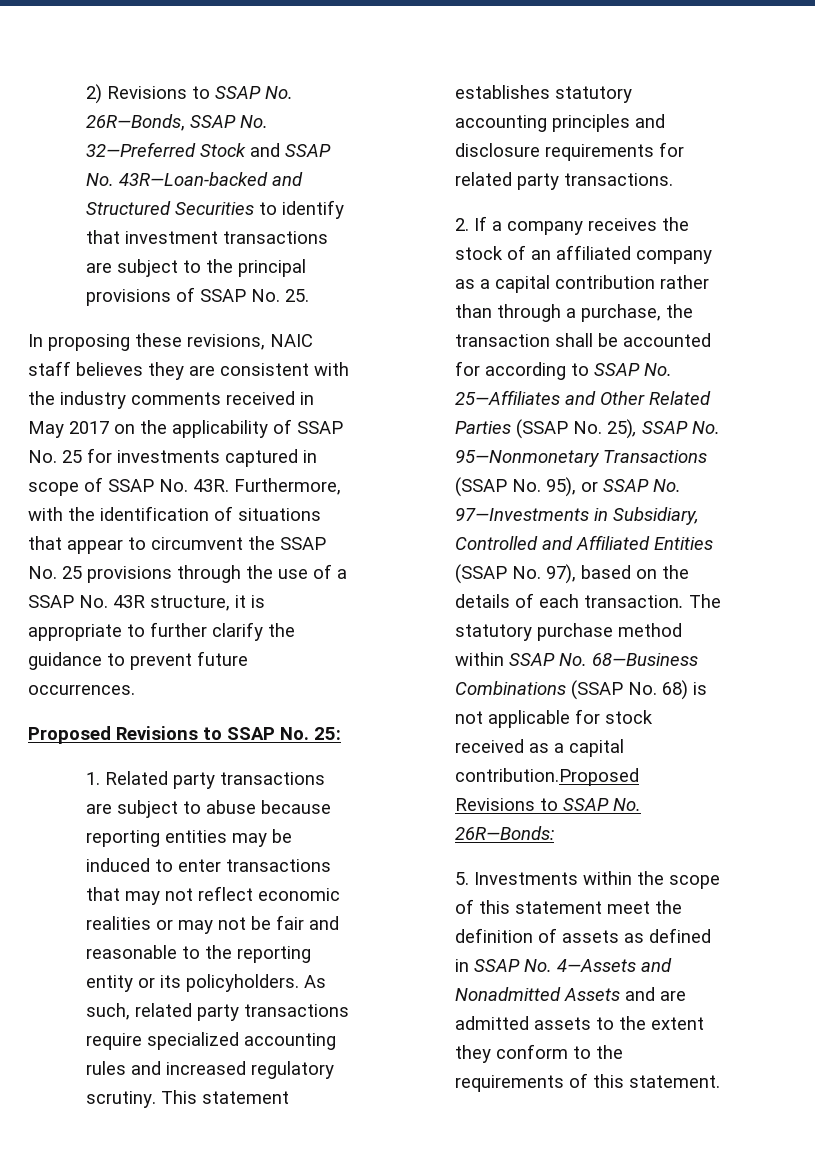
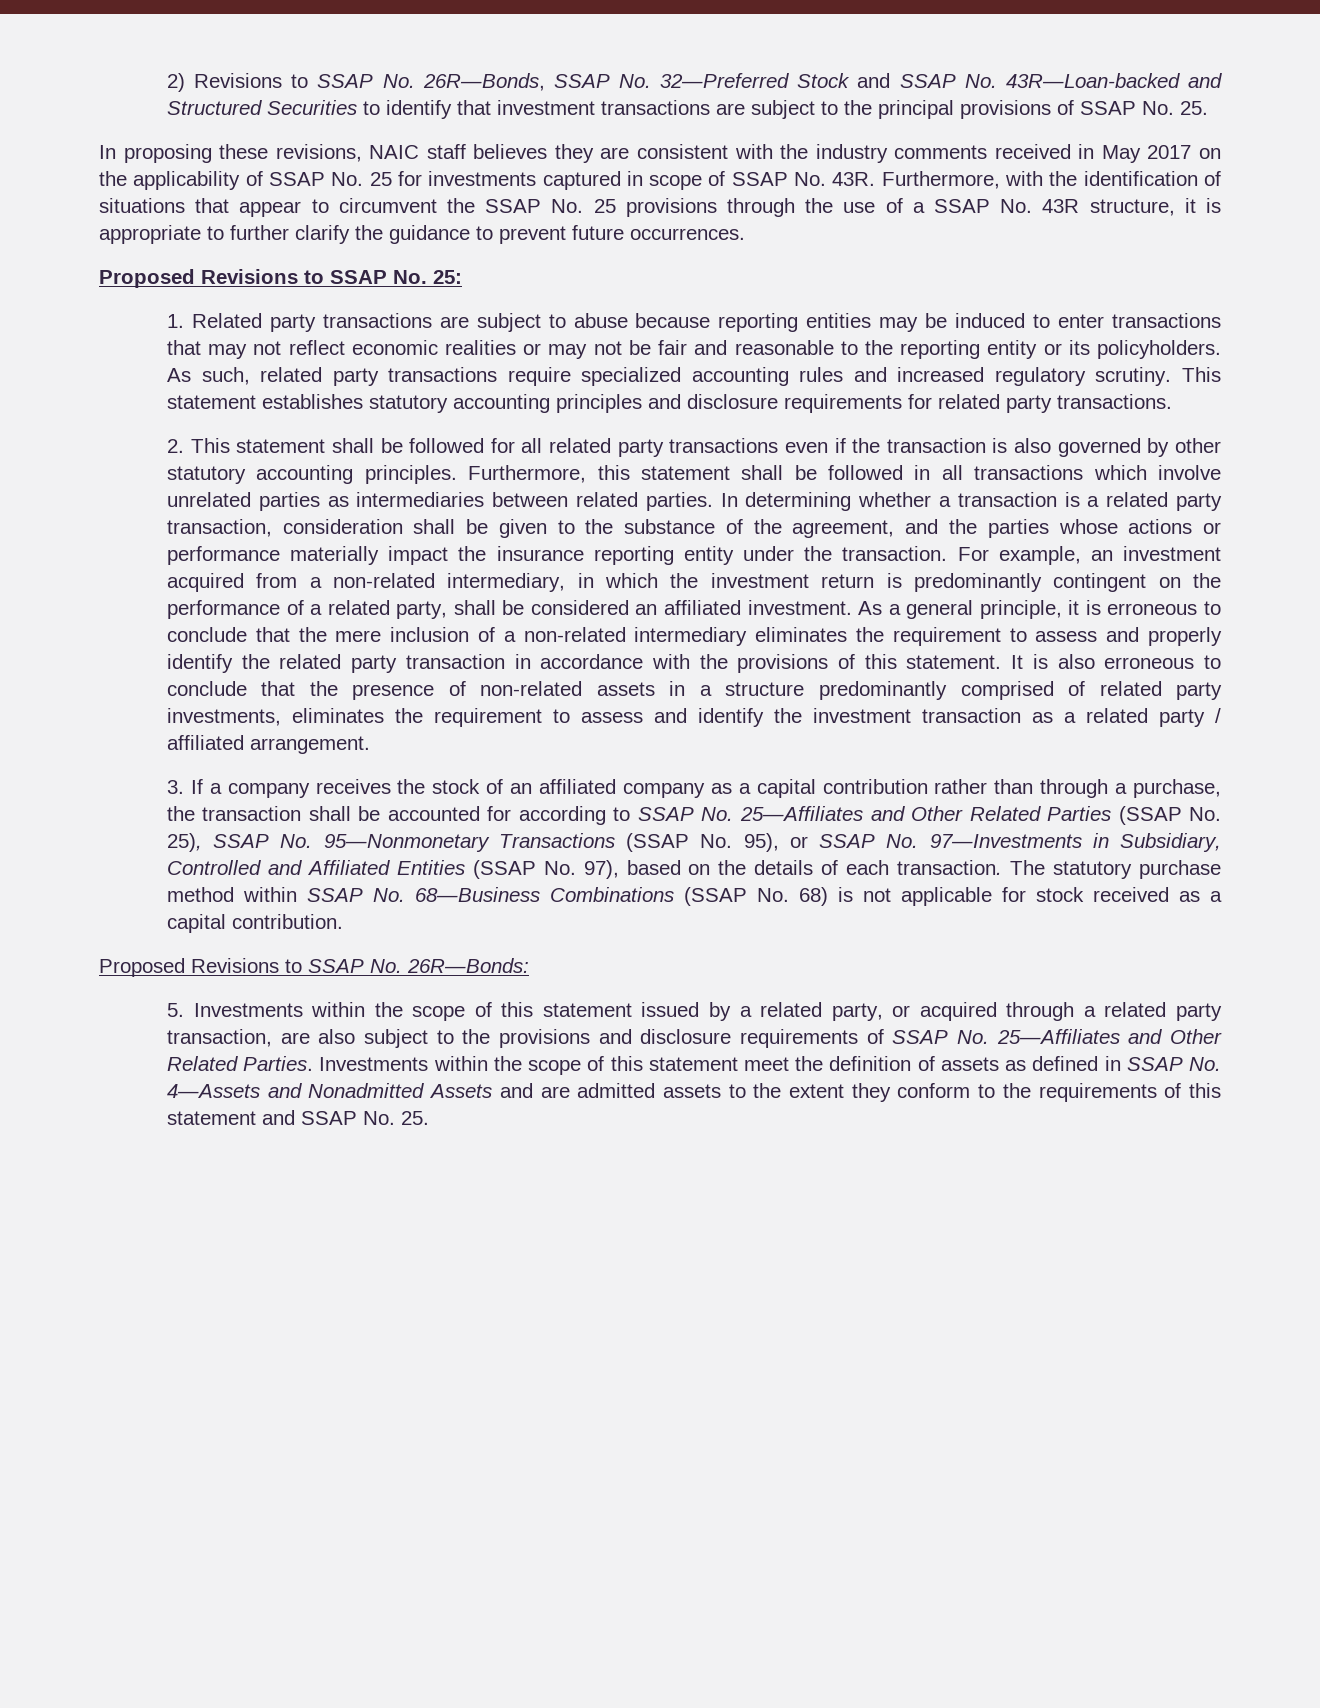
(469, 224) none -> [190,438,1221,457] [166,465,1221,484] [166,492,1222,511] [166,519,1221,538] [166,546,1222,565] [166,573,1222,592] [166,600,1222,619] [166,627,1222,646] [166,654,1222,673] [166,681,1222,700] [166,708,1221,727] [166,735,370,754] [166,780,184,794] This statement shall be followed for all related party transactions even if the transaction is also governed by other statutory accounting principles. Furthermore, this statement shall be followed in all transactions which involve unrelated parties as intermediaries between related parties. In determining whether a transaction is a related party transaction, consideration shall be given to the substance of the agreement, and the parties whose actions or performance materially impact the insurance reporting entity under the transaction. For example, an investment acquired from a non-related intermediary, in which the investment return is predominantly contingent on the performance of a related party, shall be considered an affiliated investment. As a general principle, it is erroneous to conclude that the mere inclusion of a non-related intermediary eliminates the requirement to assess and properly identify the related party transaction in accordance with the provisions of this statement. It is also erroneous to conclude that the presence of non-related assets in a structure predominantly comprised of related party investments, eliminates the requirement to assess and identify the investment transaction as a related party / affiliated arrangement. // 3.
[454,768,639,786] contribution.Proposed -> [231,914,343,929] [99,958,185,977] contribution. // Proposed
(602, 907) none -> [641,1002,1223,1021] [166,1029,1222,1048] [166,1056,738,1075] issued by a related party, or acquired through a related party transaction, are also subject to the provisions and disclosure requirements of SSAP No. 25—Affiliates and Other Related Parties. Investments within the scope of this statement
[628,1075,720,1088] statement. -> [166,1110,429,1125] statement and SSAP No. 25.

